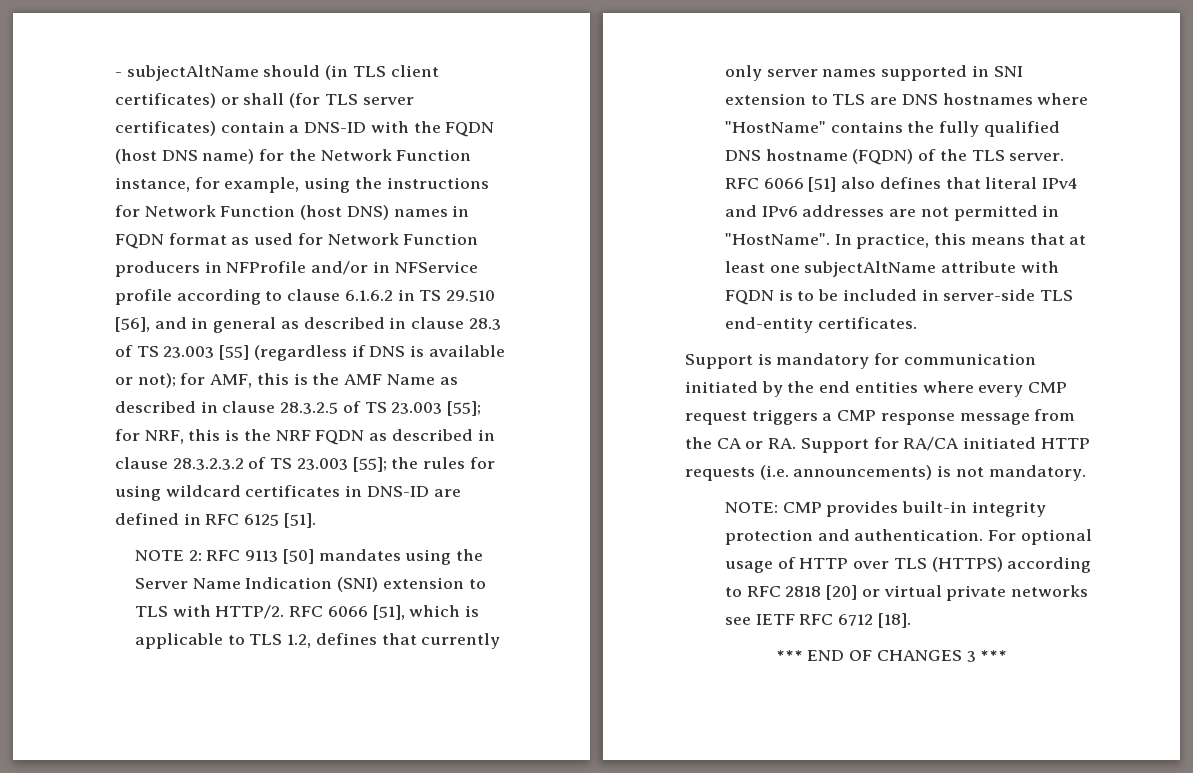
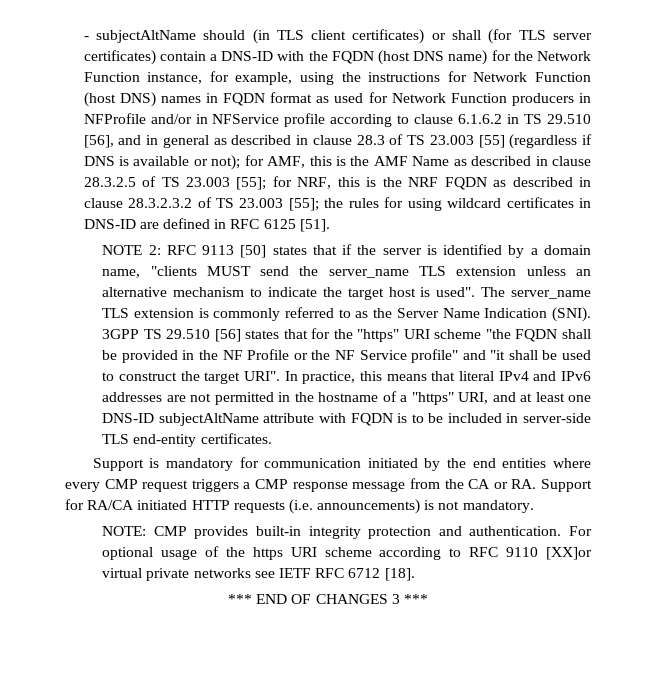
[318,549,484,565] [135,577,486,592] [135,605,480,620] [135,633,501,649] [725,65,1023,81] [725,93,1089,105] [725,121,1060,137] [725,149,1065,165] [725,177,941,192] mandates using the Server Name Indication (SNI) extension to TLS with HTTP/2. RFC 6066 [51], which is applicable to TLS 1.2, defines that currently only server names supported in SNI extension to TLS are DNS hostnames where "HostName" contains the fully qualified DNS hostname (FQDN) of the TLS server. RFC 6066 [51] also defines -> [272,244,591,258] [102,266,591,278] [102,287,591,300] [102,307,591,322] [102,328,591,342] [102,349,591,363] [102,371,427,384] states that if the server is identified by a domain name, "clients MUST send the server_name TLS extension unless an alternative mechanism to indicate the target host is used". The server_name TLS extension is commonly referred to as the Server Name Indication (SNI). 3GPP TS 29.510 [56] states that for the "https" URI scheme "the FQDN shall be provided in the NF Profile or the NF Service profile" and "it shall be used to construct the target URI". In practice, this means
[725,233,1065,249] "HostName". In practice, this means that -> [294,391,516,405] the hostname of a "https" URI, and
(800, 269) none -> [102,413,155,423] DNS-ID
[799,557,1092,573] [725,585,880,600] HTTP over TLS (HTTPS) according to RFC 2818 [20] or -> [225,547,592,560] the https URI scheme according to RFC 9110 [XX]or

